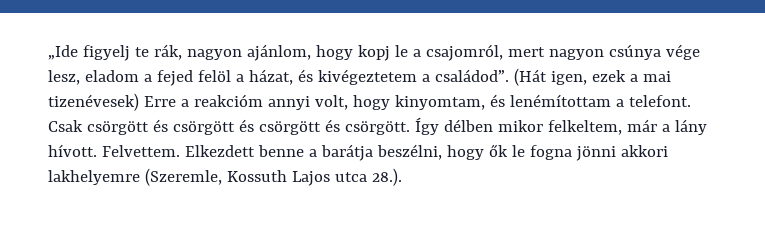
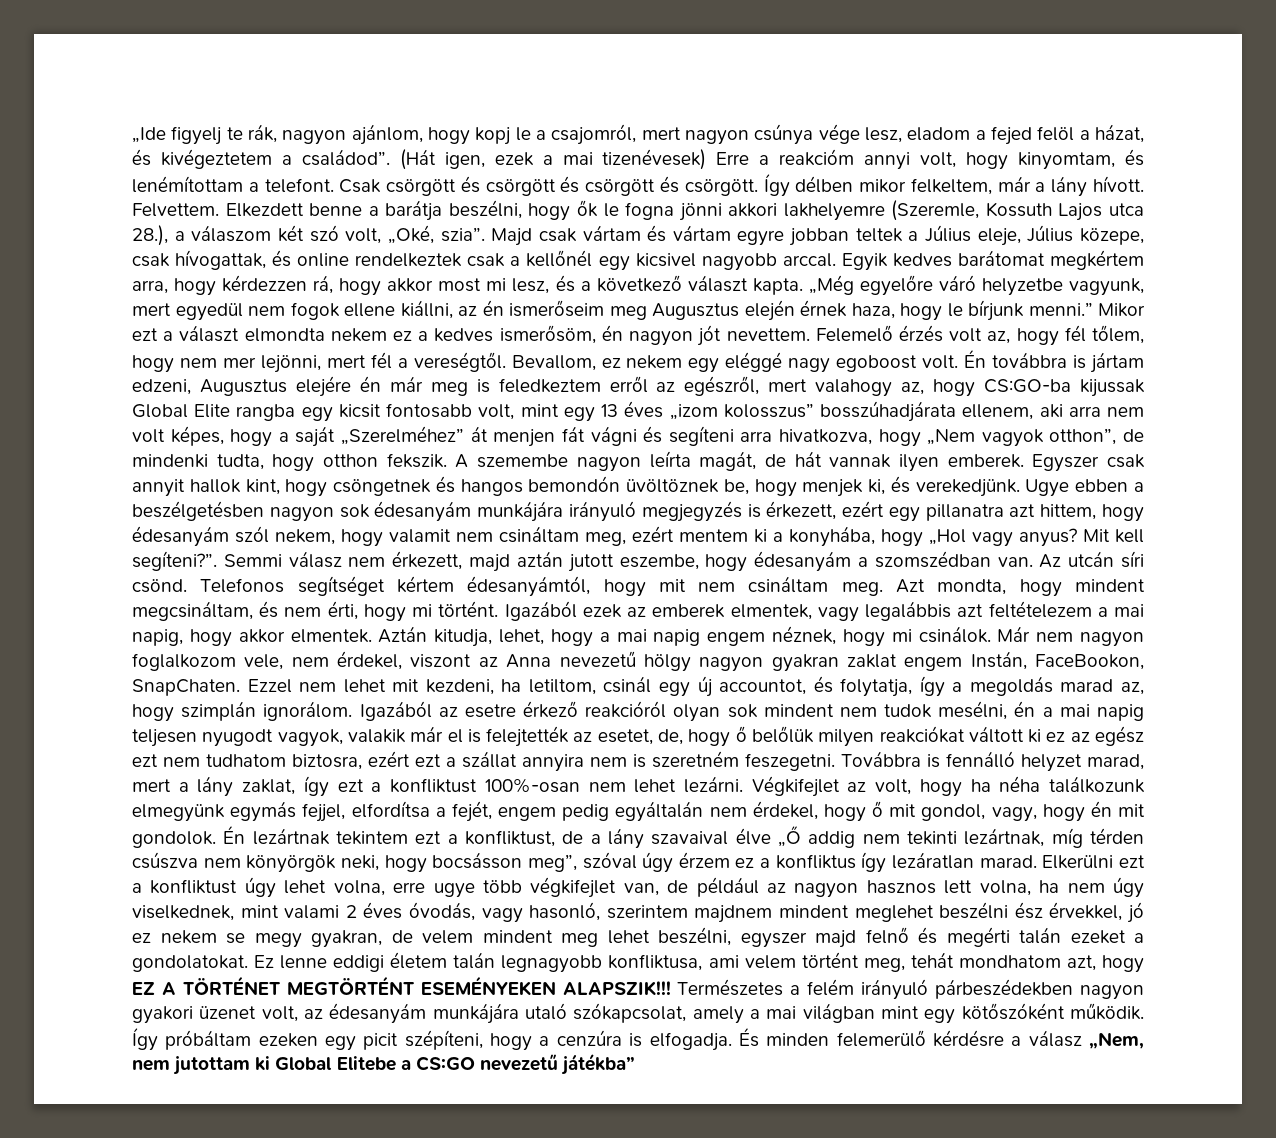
[371,168,402,186] 28.). -> [132,225,1144,246] [132,250,1145,271] [132,275,1144,296] [132,300,1145,321] [132,325,1144,346] [132,349,1144,373] [132,376,1145,397] [132,401,1145,422] [132,426,1144,447] [132,451,1145,472] [132,476,1144,497] [132,501,1145,522] [132,526,1144,547] [132,551,1144,572] [132,576,1145,597] [132,601,1145,622] [132,626,1145,647] [132,651,1145,672] [132,676,1144,697] [132,701,1144,722] [132,726,1144,747] [132,751,1144,772] [132,776,1145,797] [132,801,1145,822] [132,825,1145,849] [132,852,1145,873] [132,877,1145,898] [132,902,1145,923] [132,927,1144,948] [132,952,1145,973] [132,976,1144,1000] [132,1003,1145,1024] [132,1027,1145,1051] [132,1053,636,1075] 28.), a válaszom két szó volt, „Oké, szia”. Majd csak vártam és vártam egyre jobban teltek a Július eleje, Július közepe, csak hívogattak, és online rendelkeztek csak a kellőnél egy kicsivel nagyobb arccal. Egyik kedves barátomat megkértem arra, hogy kérdezzen rá, hogy akkor most mi lesz, és a következő választ kapta. „Még egyelőre váró helyzetbe vagyunk, mert egyedül nem fogok ellene kiállni, az én ismerőseim meg Augusztus elején érnek haza, hogy le bírjunk menni.” Mikor ezt a választ elmondta nekem ez a kedves ismerősöm, én nagyon jót nevettem. Felemelő érzés volt az, hogy fél tőlem, hogy nem mer lejönni, mert fél a vereségtől. Bevallom, ez nekem egy eléggé nagy egoboost volt. Én továbbra is jártam edzeni, Augusztus elejére én már meg is feledkeztem erről az egészről, mert valahogy az, hogy CS:GO-ba kijussak Global Elite rangba egy kicsit fontosabb volt, mint egy 13 éves „izom kolosszus” bosszúhadjárata ellenem, aki arra nem volt képes, hogy a saját „Szerelméhez” át menjen fát vágni és segíteni arra hivatkozva, hogy „Nem vagyok otthon”, de mindenki tudta, hogy otthon fekszik. A szemembe nagyon leírta magát, de hát vannak ilyen emberek. Egyszer csak annyit hallok kint, hogy csöngetnek és hangos bemondón üvöltöznek be, hogy menjek ki, és verekedjünk. Ugye ebben a beszélgetésben nagyon sok édesanyám munkájára irányuló megjegyzés is érkezett, ezért egy pillanatra azt hittem, hogy édesanyám szól nekem, hogy valamit nem csináltam meg, ezért mentem ki a konyhába, hogy „Hol vagy anyus? Mit kell segíteni?”. Semmi válasz nem érkezett, majd aztán jutott eszembe, hogy édesanyám a szomszédban van. Az utcán síri csönd. Telefonos segítséget kértem édesanyámtól, hogy mit nem csináltam meg. Azt mondta, hogy mindent megcsináltam, és nem érti, hogy mi történt. Igazából ezek az emberek elmentek, vagy legalábbis azt feltételezem a mai napig, hogy akkor elmentek. Aztán kitudja, lehet, hogy a mai napig engem néznek, hogy mi csinálok. Már nem nagyon foglalkozom vele, nem érdekel, viszont az Anna nevezetű hölgy nagyon gyakran zaklat engem Instán, FaceBookon, SnapChaten. Ezzel nem lehet mit kezdeni, ha letiltom, csinál egy új accountot, és folytatja, így a megoldás marad az, hogy szimplán ignorálom. Igazából az esetre érkező reakcióról olyan sok mindent nem tudok mesélni, én a mai napig teljesen nyugodt vagyok, valakik már el is felejtették az esetet, de, hogy ő belőlük milyen reakciókat váltott ki ez az egész ezt nem tudhatom biztosra, ezért ezt a szállat annyira nem is szeretném feszegetni. Továbbra is fennálló helyzet marad, mert a lány zaklat, így ezt a konfliktust 100%-osan nem lehet lezárni. Végkifejlet az volt, hogy ha néha találkozunk elmegyünk egymás fejjel, elfordítsa a fejét, engem pedig egyáltalán nem érdekel, hogy ő mit gondol, vagy, hogy én mit gondolok. Én lezártnak tekintem ezt a konfliktust, de a lány szavaival élve „Ő addig nem tekinti lezártnak, míg térden csúszva nem könyörgök neki, hogy bocsásson meg”, szóval úgy érzem ez a konfliktus így lezáratlan marad. Elkerülni ezt a konfliktust úgy lehet volna, erre ugye több végkifejlet van, de például az nagyon hasznos lett volna, ha nem úgy viselkednek, mint valami 2 éves óvodás, vagy hasonló, szerintem majdnem mindent meglehet beszélni ész érvekkel, jó ez nekem se megy gyakran, de velem mindent meg lehet beszélni, egyszer majd felnő és megérti talán ezeket a gondolatokat. Ez lenne eddigi életem talán legnagyobb konfliktusa, ami velem történt meg, tehát mondhatom azt, hogy EZ A TÖRTÉNET MEGTÖRTÉNT ESEMÉNYEKEN ALAPSZIK!!! Természetes a felém irányuló párbeszédekben nagyon gyakori üzenet volt, az édesanyám munkájára utaló szókapcsolat, amely a mai világban mint egy kötőszóként működik. Így próbáltam ezeken egy picit szépíteni, hogy a cenzúra is elfogadja. És minden felemerülő kérdésre a válasz „Nem, nem jutottam ki Global Elitebe a CS:GO nevezetű játékba”

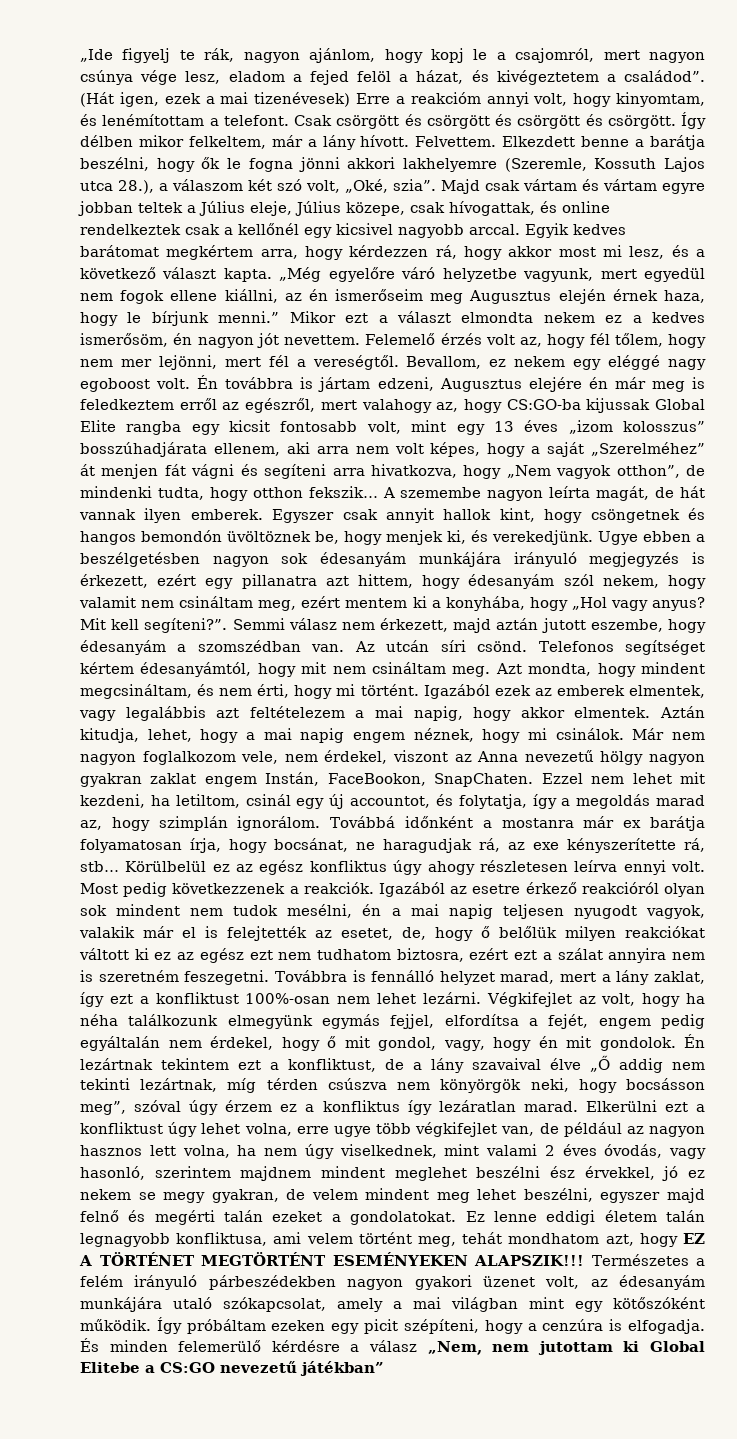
[386,453,447,468] fekszik. -> [308,486,378,498] fekszik…
(353, 711) none -> [330,816,705,831] [80,838,705,853] [80,860,706,875] [80,882,374,897] Továbbá időnként a mostanra már ex barátja folyamatosan írja, hogy bocsánat, ne haragudjak rá, az exe kényszerítette rá, stb… Körülbelül ez az egész konfliktus úgy ahogy részletesen leírva ennyi volt. Most pedig következzenek a reakciók.
[462,751,517,768] szállat -> [557,948,603,960] szálat
[561,1053,636,1075] játékba” -> [300,1361,384,1376] játékban”

